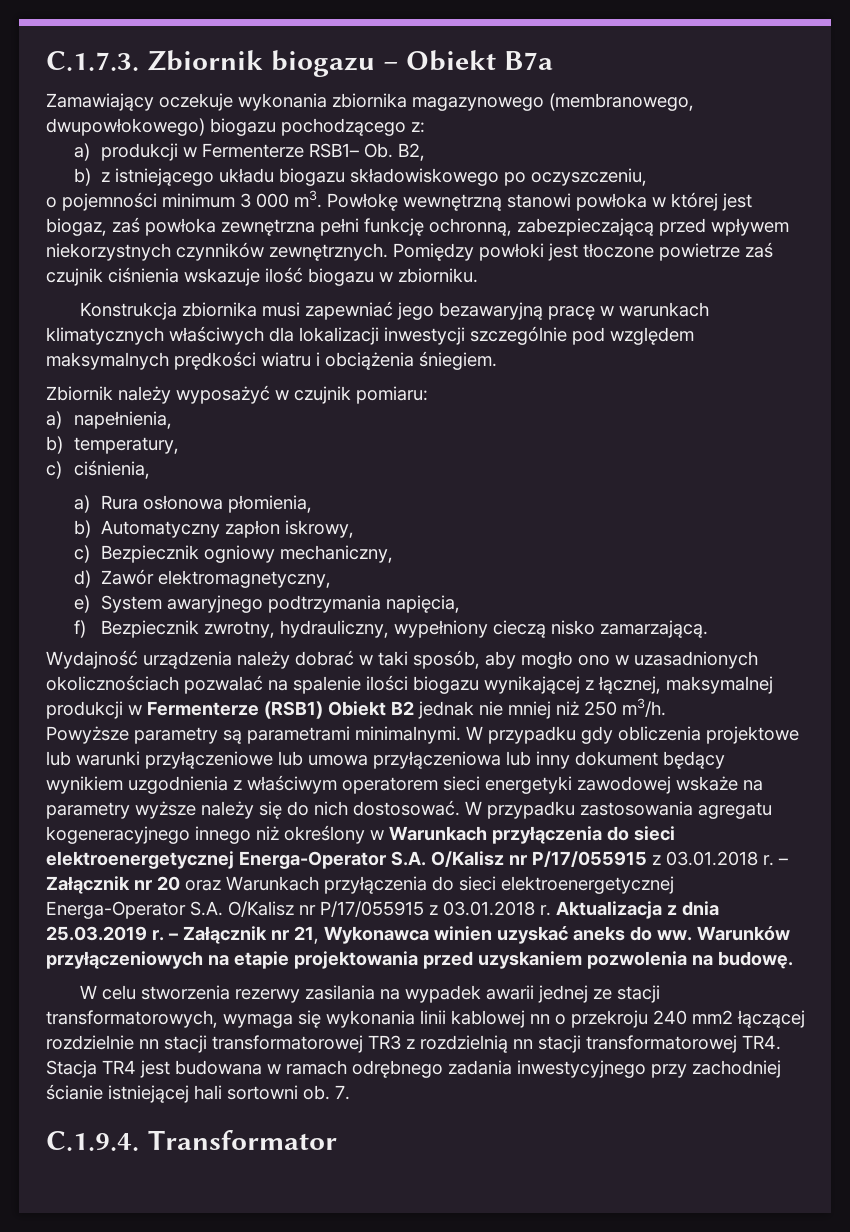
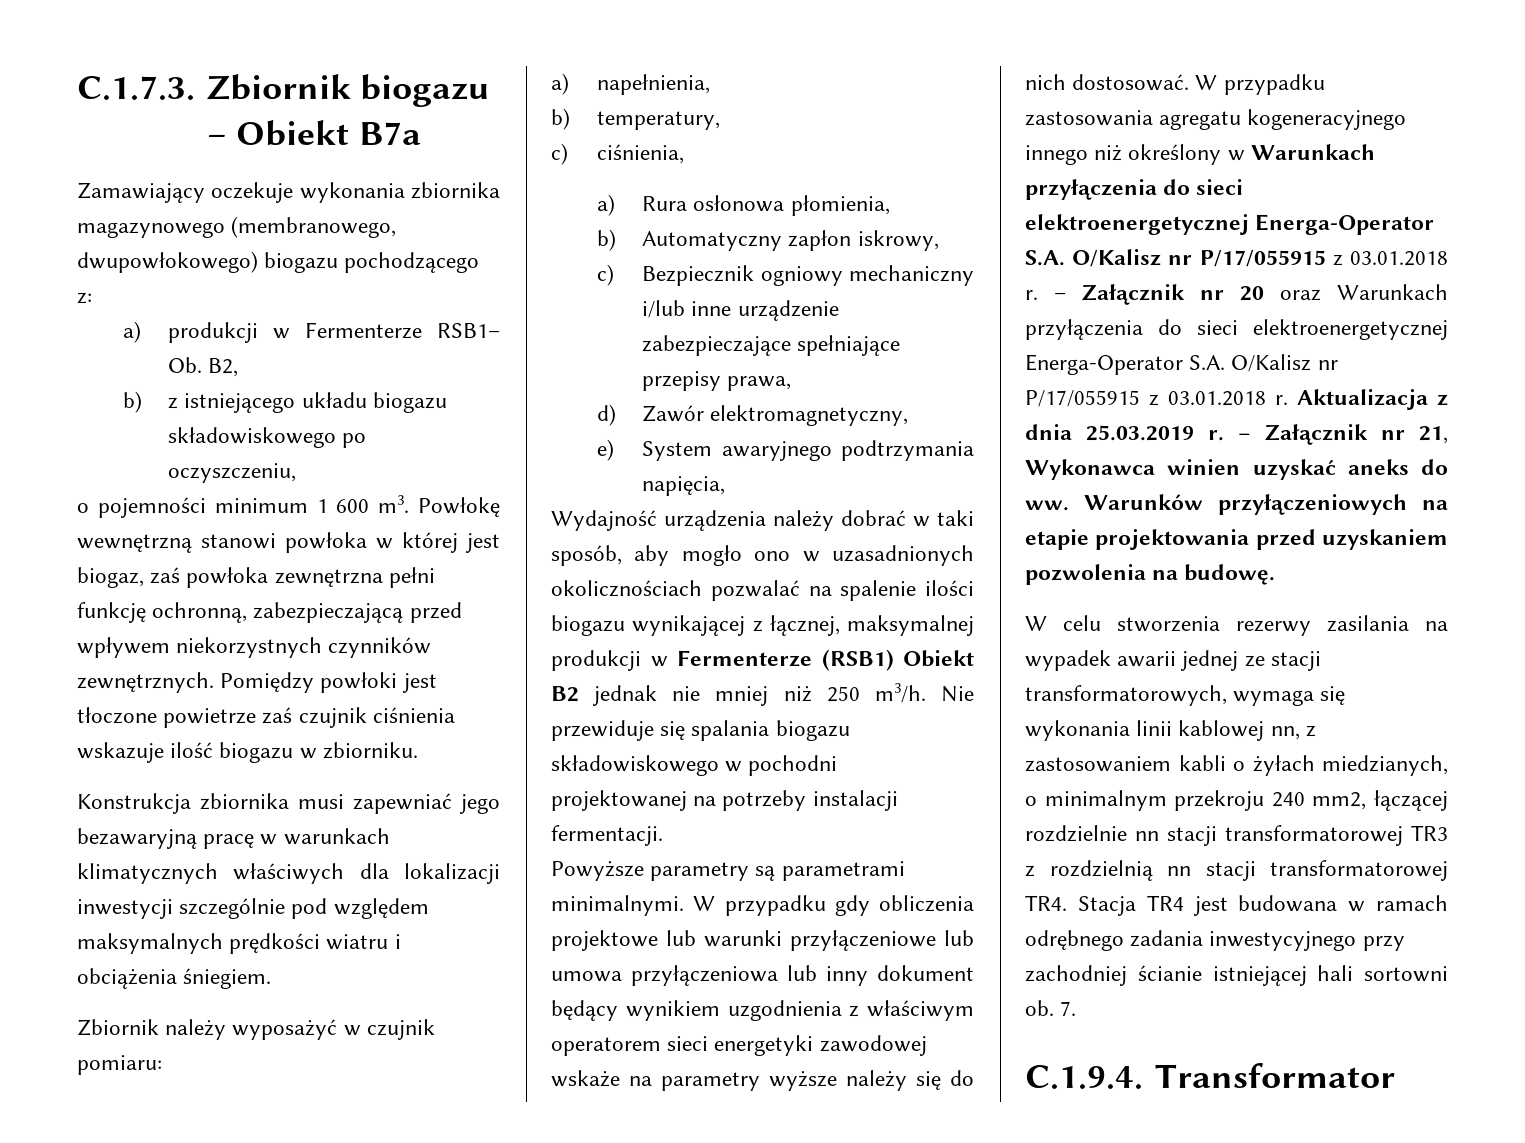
[240,193,289,208] 3 000 -> [316,499,370,513] 1 600
[280,545,394,563] mechaniczny, -> [849,265,974,286] [642,300,839,321] [642,335,901,356] [642,371,792,391] mechaniczny i/lub inne urządzenie zabezpieczające spełniające przepisy prawa,
[73,620,709,638] // f) Bezpiecznik zwrotny, hydrauliczny, wypełniony cieczą nisko zamarzającą. -> (726, 486) none
(666, 707) none -> [941,686,974,702] [551,720,850,741] [551,755,838,776] [551,790,898,811] [551,825,663,846] Nie przewiduje się spalania biogazu składowiskowego w pochodni projektowanej na potrzeby instalacji fermentacji.
[530,1014,566,1025] nn o -> [1270,725,1316,740] [1025,755,1448,776] [1025,790,1167,811] nn, z zastosowaniem kabli o żyłach miedzianych, o minimalnym
[692,1010,733,1024] mm2 -> [1312,792,1367,810] mm2,

